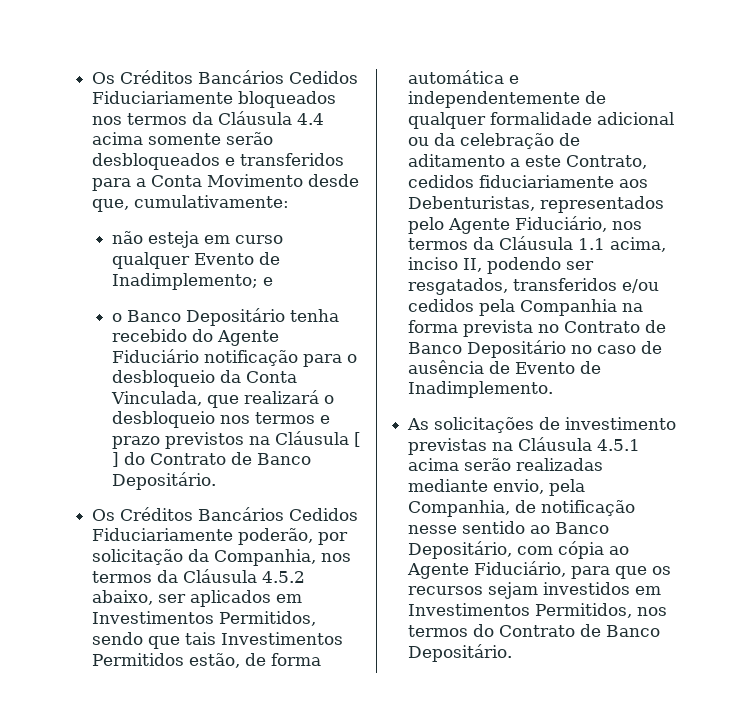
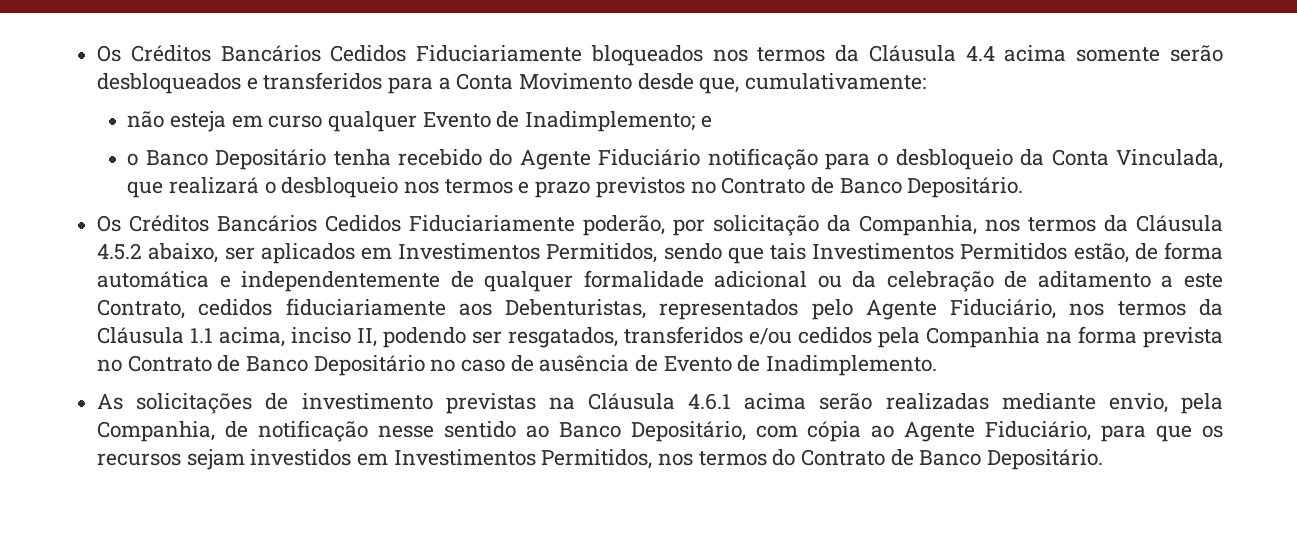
[248,431,361,447] [111,452,145,467] na Cláusula [ ] do -> [690,181,716,194] no
[597,439,641,451] 4.5.1 -> [688,393,732,410] 4.6.1

